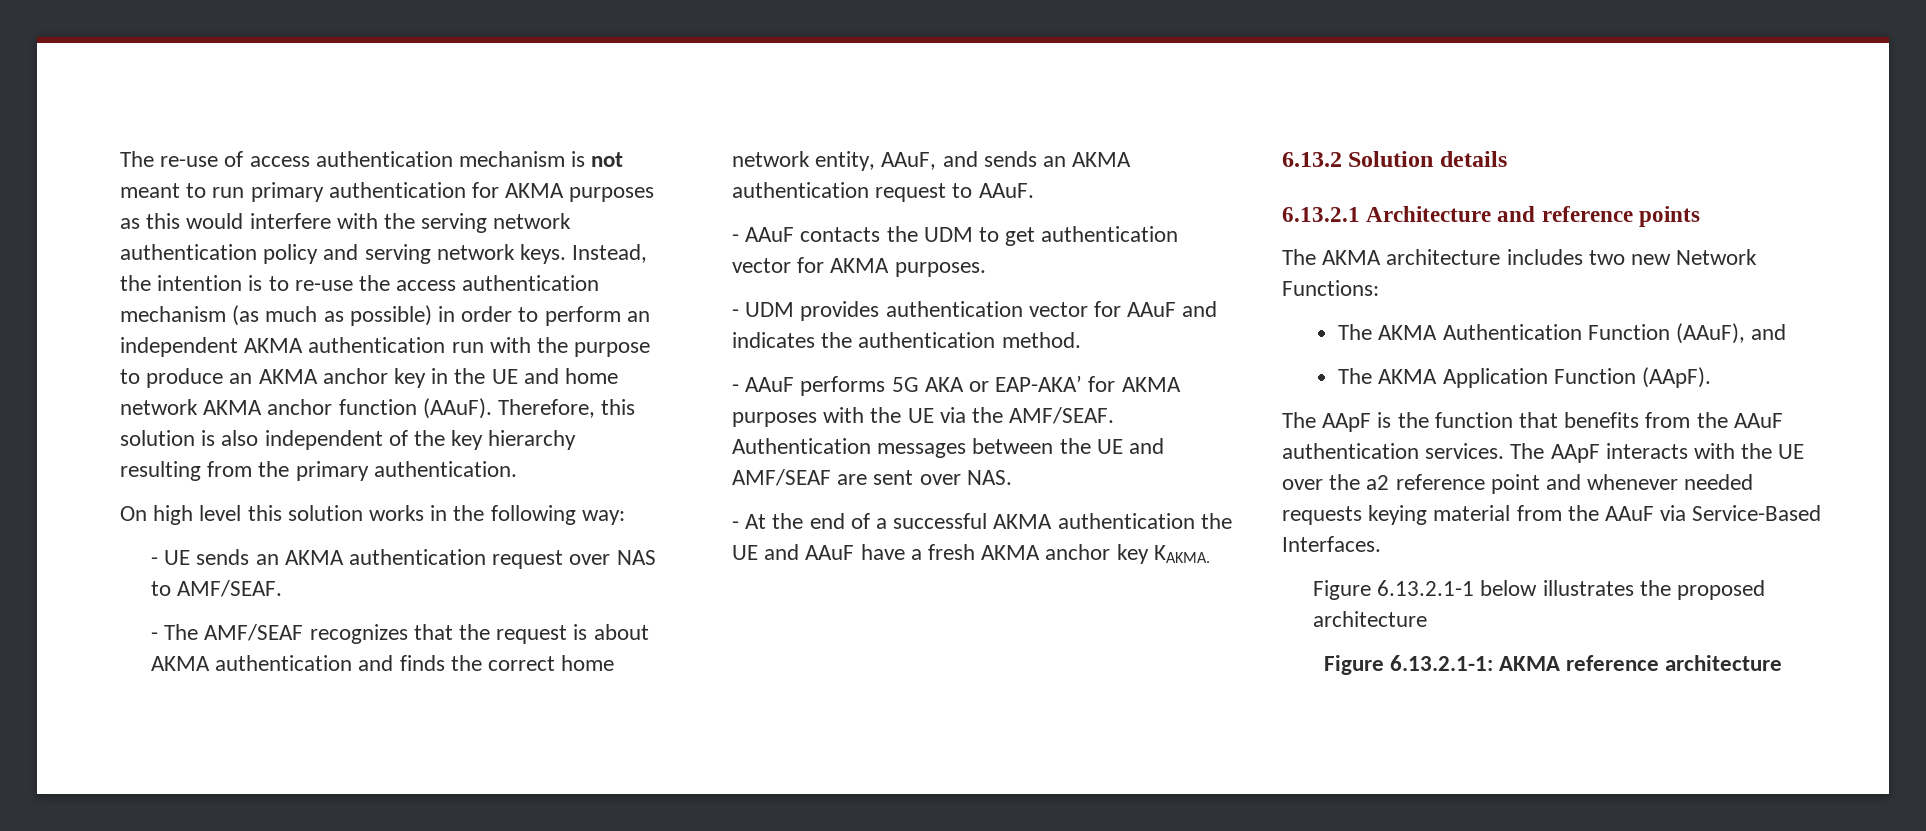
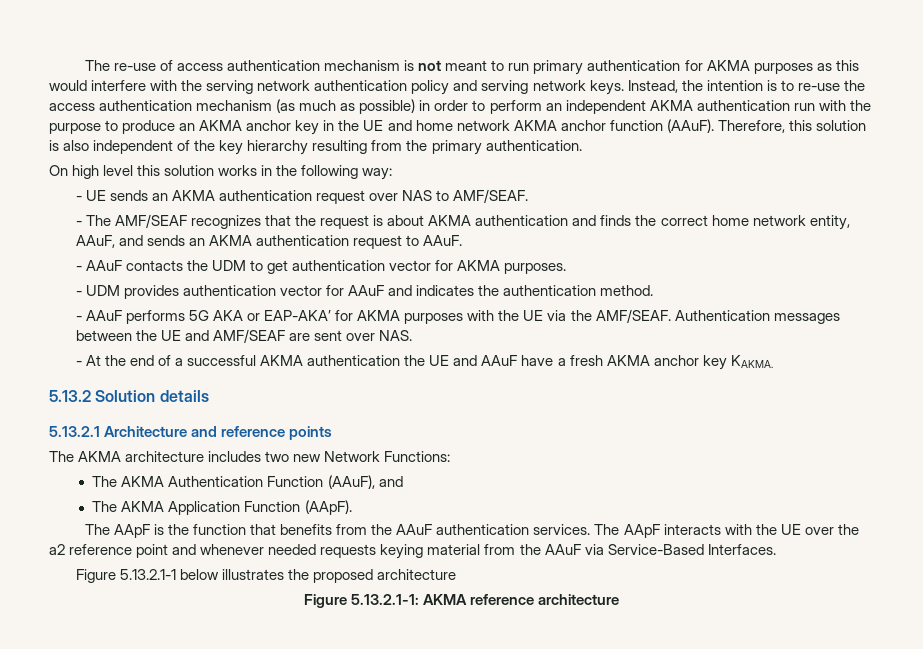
[1282,152,1342,167] 6.13.2 -> [49,390,91,402] 5.13.2
[1282,207,1360,222] 6.13.2.1 -> [49,426,100,437] 5.13.2.1
[1377,580,1475,596] 6.13.2.1-1 -> [119,569,176,580] 5.13.2.1-1
[1389,655,1493,671] 6.13.2.1-1: -> [350,594,419,605] 5.13.2.1-1:

